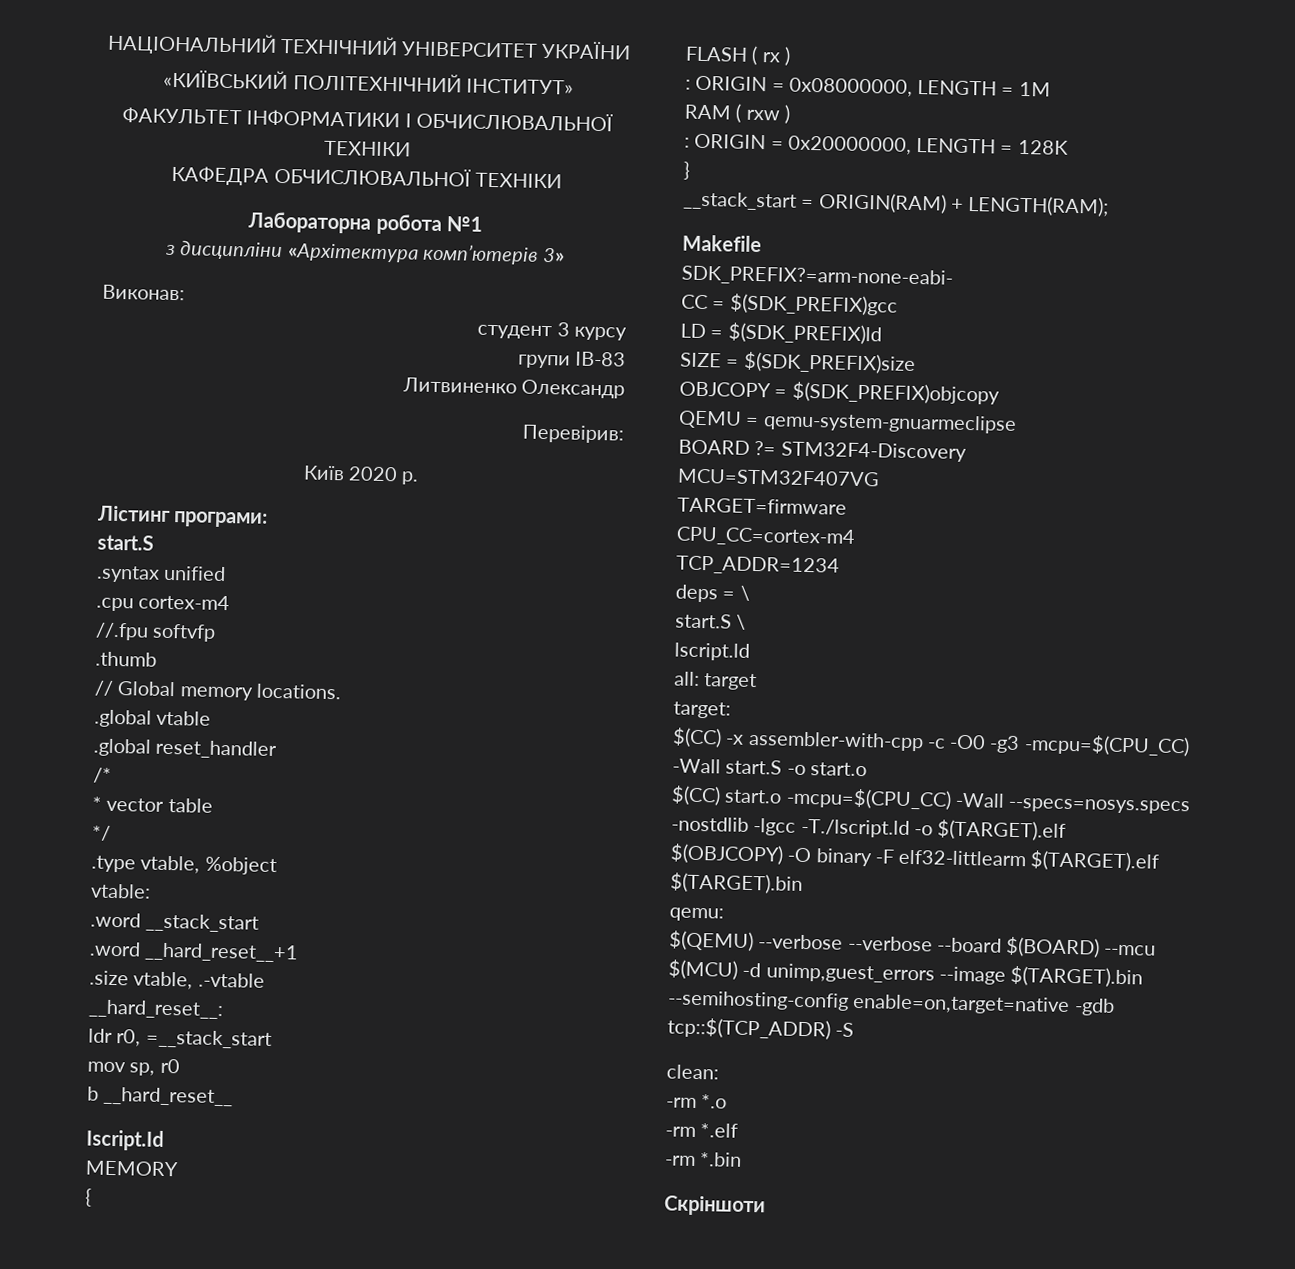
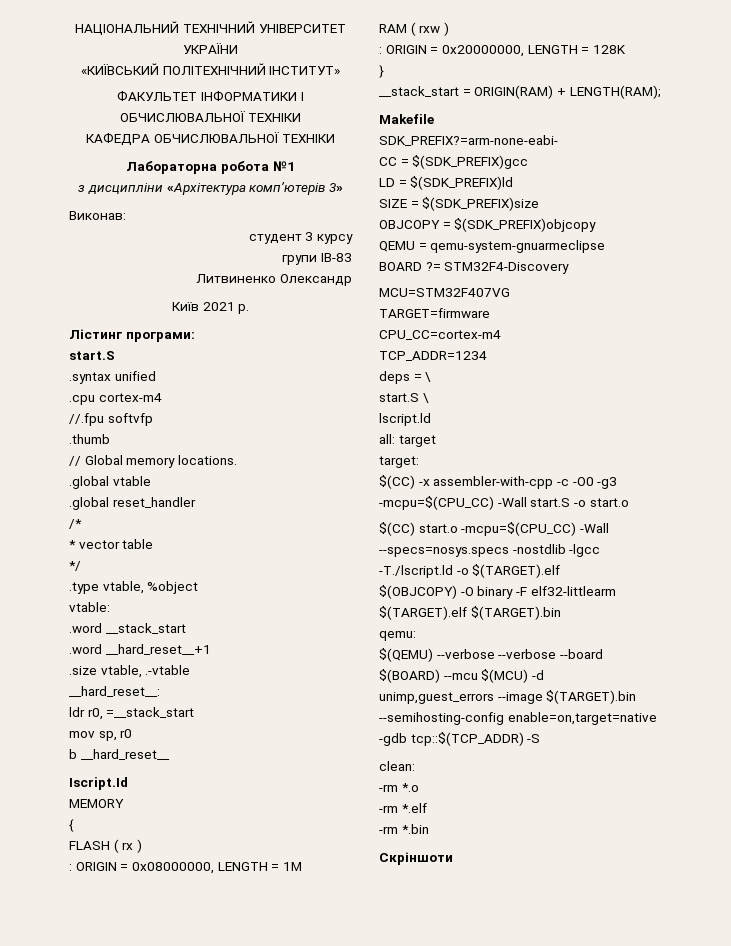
[522,424,624,444] // Перевірив: -> (352, 280) none
[348,466,398,482] 2020 -> [202,302,235,311] 2021

